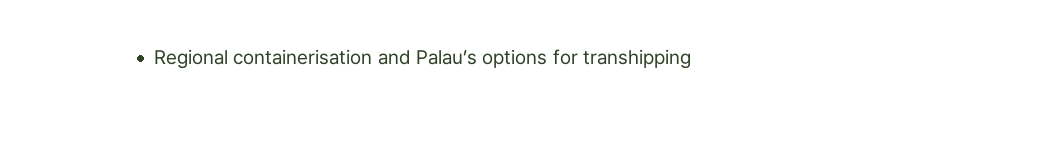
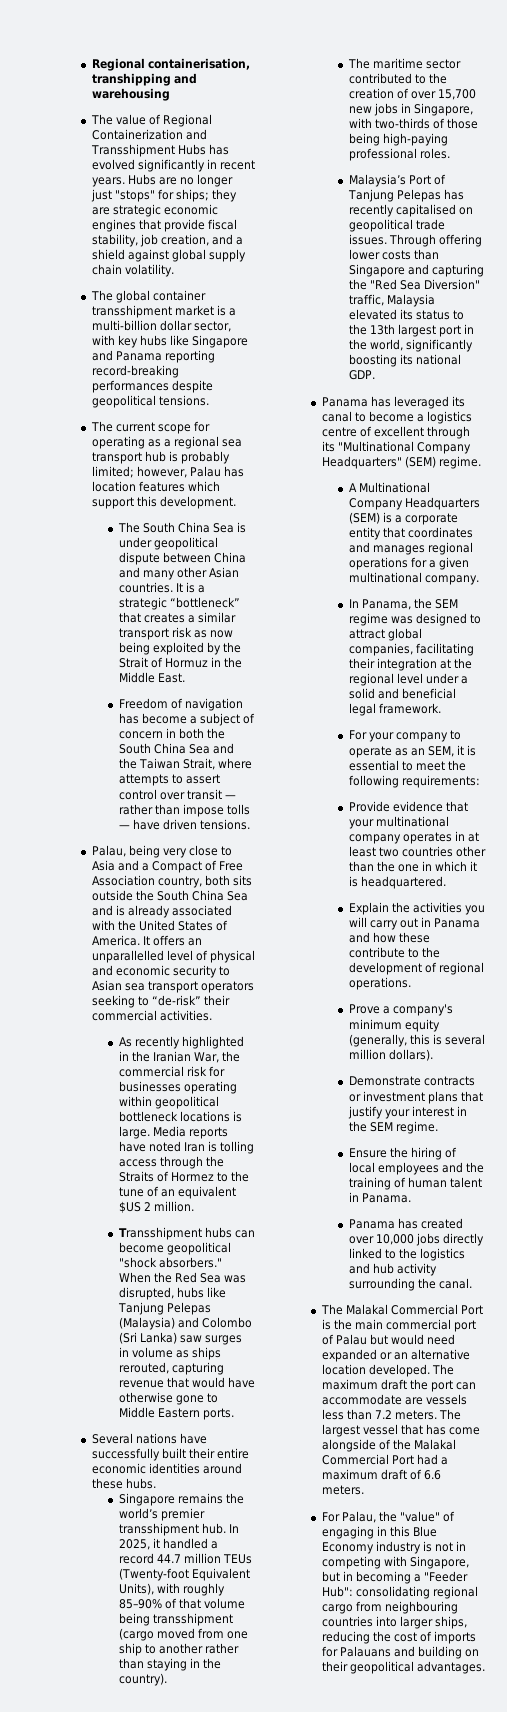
[154,49,691,69] Regional containerisation and Palau’s options for transhipping -> [91,58,250,71] [91,73,197,86] [91,88,170,101] [90,114,212,127] [91,129,207,140] [90,144,229,157] [91,159,255,172] [91,174,234,187] [90,189,238,202] [91,204,218,217] [91,219,237,232] [91,234,244,247] [91,249,246,262] [91,264,174,277] [90,290,206,303] [91,305,236,318] [91,320,231,332] [91,335,249,348] [91,350,215,363] [91,365,179,378] [91,380,213,393] [91,395,209,408] [90,421,210,434] [91,436,243,449] [91,451,230,464] [91,466,244,478] [91,481,220,492] [91,496,236,509] [117,522,247,533] [118,537,218,550] [118,552,246,565] [118,567,239,580] [118,582,205,593] [118,597,240,610] [118,612,236,623] [118,627,233,640] [118,642,241,655] [118,657,243,668] [118,672,185,683] [118,698,243,711] [118,713,256,726] [118,728,225,739] [118,743,234,754] [118,758,252,770] [118,774,220,786] [118,789,236,800] [118,804,250,817] [118,819,250,830] [91,845,233,858] [91,860,244,873] [91,875,252,888] [91,890,249,901] [91,905,232,918] [91,920,229,931] [91,935,202,946] [91,950,255,963] [91,965,230,978] [91,980,254,993] [91,995,230,1008] [91,1010,212,1021] [118,1036,244,1049] [118,1051,241,1063] [118,1066,225,1077] [118,1081,237,1094] [118,1096,219,1109] [118,1111,242,1122] [118,1126,228,1139] [118,1141,255,1154] [118,1156,224,1169] [118,1171,250,1182] [118,1186,236,1199] [118,1201,194,1213] [118,1227,255,1240] [118,1242,231,1255] [118,1257,222,1268] [118,1272,247,1283] [118,1287,226,1300] [117,1302,211,1315] [118,1317,252,1330] [118,1332,242,1345] [118,1347,221,1360] [118,1362,224,1375] [118,1377,255,1388] [118,1392,218,1405] [118,1407,234,1420] [91,1433,207,1444] [91,1448,249,1461] [91,1463,242,1474] [91,1478,156,1489] [118,1493,244,1506] [118,1508,205,1521] [118,1523,239,1536] [118,1538,218,1550] [118,1553,252,1564] [118,1568,250,1581] [118,1583,225,1596] [118,1598,245,1609] [118,1613,233,1626] [118,1628,248,1641] [118,1643,239,1656] [118,1658,221,1671] [118,1673,167,1686] [347,58,461,69] [348,73,447,84] [348,88,476,100] [348,103,473,116] [348,118,478,129] [348,133,448,146] [348,148,450,161] [348,174,446,187] [347,189,464,202] [348,204,473,217] [348,219,445,232] [348,234,482,247] [348,249,439,260] [348,264,484,277] [348,279,480,290] [348,294,435,307] [348,309,464,320] [348,324,475,337] [348,339,473,352] [348,354,461,367] [348,370,375,380] [321,396,465,409] [321,411,473,424] [321,426,470,439] [321,441,471,454] [321,456,481,469] [348,482,430,493] [348,497,480,510] [348,512,458,525] [348,527,473,540] [348,542,473,555] [348,557,469,570] [348,572,479,585] [348,598,458,610] [348,613,481,626] [348,628,422,641] [348,643,474,656] [348,658,472,671] [348,673,468,686] [348,688,456,699] [348,703,441,716] [348,730,461,742] [348,745,477,758] [348,760,466,771] [348,775,480,788] [348,801,468,812] [348,816,449,829] [348,831,479,844] [348,846,486,857] [348,861,478,872] [348,876,446,889] [348,902,485,915] [348,917,481,930] [348,932,430,943] [348,947,440,958] [348,962,484,975] [348,977,411,990] [348,1004,453,1016] [348,1019,440,1032] [348,1034,485,1047] [348,1049,433,1061] [348,1076,475,1086] [348,1091,483,1104] [347,1106,467,1119] [348,1121,438,1134] [348,1147,457,1160] [348,1162,484,1175] [348,1177,482,1190] [348,1192,411,1203] [348,1218,463,1229] [348,1233,484,1246] [348,1248,465,1261] [348,1263,437,1276] [348,1278,472,1291] [320,1304,483,1315] [321,1319,477,1332] [321,1334,456,1345] [321,1349,470,1362] [321,1364,454,1377] [321,1379,477,1392] [321,1394,467,1405] [321,1409,462,1420] [321,1424,481,1437] [321,1439,456,1452] [321,1454,448,1465] [321,1469,441,1480] [321,1485,364,1495] [321,1511,456,1523] [321,1526,437,1539] [321,1541,467,1554] [321,1556,469,1569] [321,1571,469,1584] [321,1586,478,1599] [321,1601,458,1614] [321,1616,467,1629] [321,1631,477,1644] [321,1646,480,1659] [321,1661,485,1674] Regional containerisation, transhipping and warehousing // The value of Regional Containerization and Transshipment Hubs has evolved significantly in recent years. Hubs are no longer just "stops" for ships; they are strategic economic engines that provide fiscal stability, job creation, and a shield against global supply chain volatility. // The global container transshipment market is a multi-billion dollar sector, with key hubs like Singapore and Panama reporting record-breaking performances despite geopolitical tensions. // The current scope for operating as a regional sea transport hub is probably limited; however, Palau has location features which support this development. // The South China Sea is under geopolitical dispute between China and many other Asian countries. It is a strategic “bottleneck” that creates a similar transport risk as now being exploited by the Strait of Hormuz in the Middle East. // Freedom of navigation has become a subject of concern in both the South China Sea and the Taiwan Strait, where attempts to assert control over transit — rather than impose tolls — have driven tensions. // Palau, being very close to Asia and a Compact of Free Association country, both sits outside the South China Sea and is already associated with the United States of America. It offers an unparallelled level of physical and economic security to Asian sea transport operators seeking to “de-risk” their commercial activities. // As recently highlighted in the Iranian War, the commercial risk for businesses operating within geopolitical bottleneck locations is large. Media reports have noted Iran is tolling access through the Straits of Hormez to the tune of an equivalent $US 2 million. // Transshipment hubs can become geopolitical "shock absorbers." When the Red Sea was disrupted, hubs like Tanjung Pelepas (Malaysia) and Colombo (Sri Lanka) saw surges in volume as ships rerouted, capturing revenue that would have otherwise gone to Middle Eastern ports. // Several nations have successfully built their entire economic identities around these hubs. // Singapore remains the world’s premier transshipment hub. In 2025, it handled a record 44.7 million TEUs (Twenty-foot Equivalent Units), with roughly 85–90% of that volume being transshipment (cargo moved from one ship to another rather than staying in the country). // The maritime sector contributed to the creation of over 15,700 new jobs in Singapore, with two-thirds of those being high-paying professional roles. // Malaysia’s Port of Tanjung Pelepas has recently capitalised on geopolitical trade issues. Through offering lower costs than Singapore and capturing the "Red Sea Diversion" traffic, Malaysia elevated its status to the 13th largest port in the world, significantly boosting its national GDP. // Panama has leveraged its canal to become a logistics centre of excellent through its "Multinational Company Headquarters" (SEM) regime. // A Multinational Company Headquarters (SEM) is a corporate entity that coordinates and manages regional operations for a given multinational company. // In Panama, the SEM regime was designed to attract global companies, facilitating their integration at the regional level under a solid and beneficial legal framework. // For your company to operate as an SEM, it is essential to meet the following requirements: // Provide evidence that your multinational company operates in at least two countries other than the one in which it is headquartered. // Explain the activities you will carry out in Panama and how these contribute to the development of regional operations. // Prove a company's minimum equity (generally, this is several million dollars). // Demonstrate contracts or investment plans that justify your interest in the SEM regime. // Ensure the hiring of local employees and the training of human talent in Panama. // Panama has created over 10,000 jobs directly linked to the logistics and hub activity surrounding the canal. // The Malakal Commercial Port is the main commercial port of Palau but would need expanded or an alternative location developed. The maximum draft the port can accommodate are vessels less than 7.2 meters. The largest vessel that has come alongside of the Malakal Commercial Port had a maximum draft of 6.6 meters. // For Palau, the "value" of engaging in this Blue Economy industry is not in competing with Singapore, but in becoming a "Feeder Hub": consolidating regional cargo from neighbouring countries into larger ships, reducing the cost of imports for Palauans and building on their geopolitical advantages.

